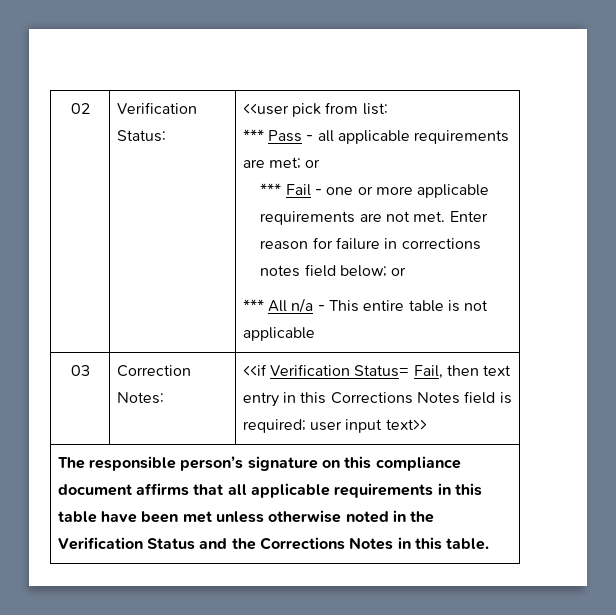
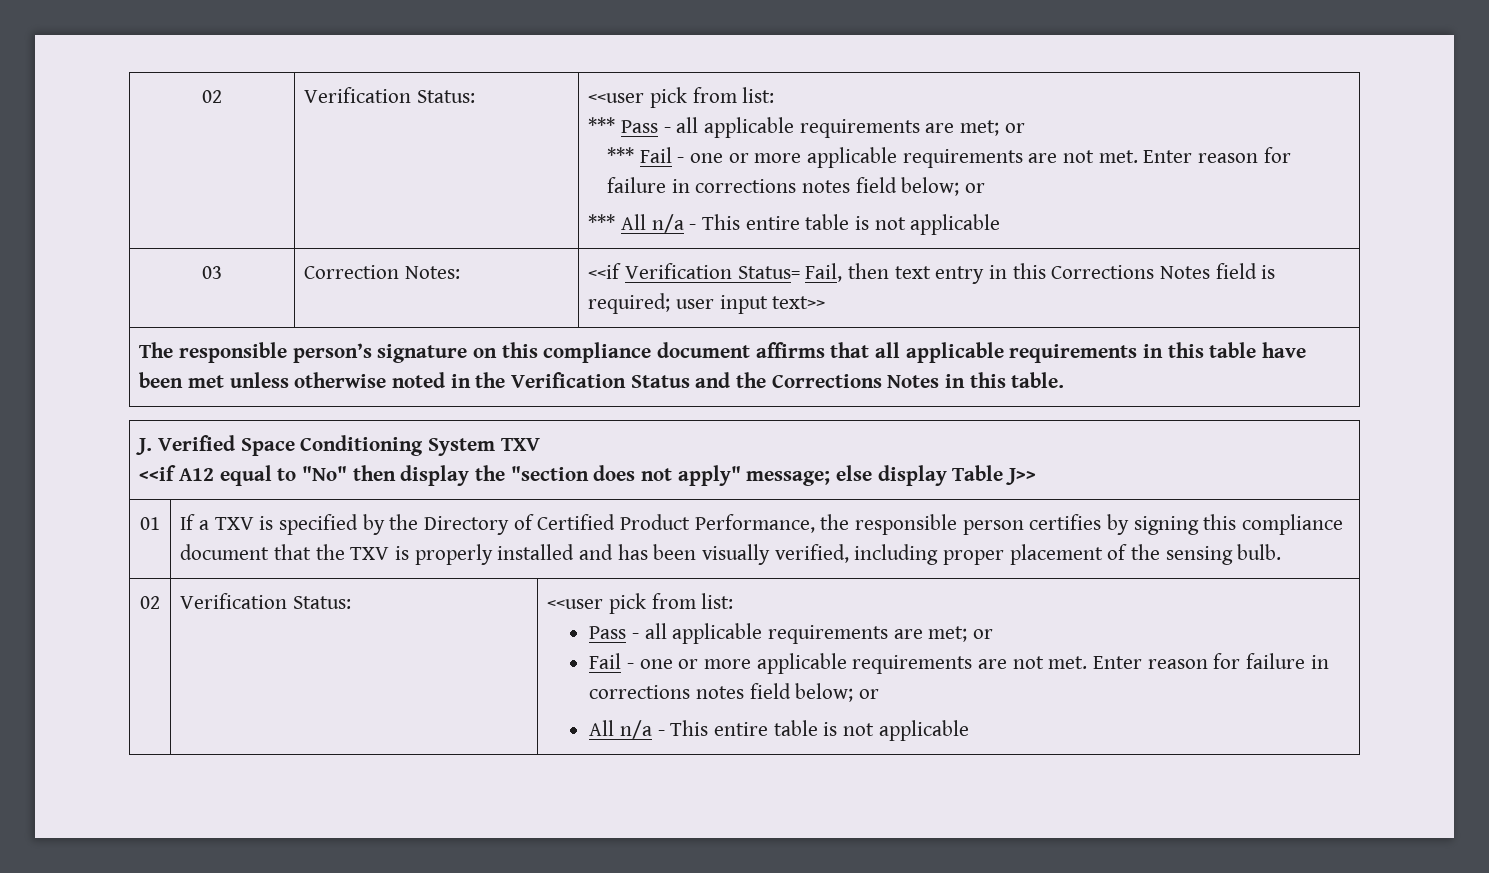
(490, 544) none -> [136,435,540,456] [139,465,1036,486] [140,517,160,530] [180,514,1343,535] [180,544,1282,565] [140,596,160,609] [180,593,351,609] [547,593,734,614] [589,623,993,644] [589,653,1329,674] [589,683,879,702] [589,720,969,741] // J. Verified Space Conditioning System TXV // <<if A12 equal to "No" then display the "section does not apply" message; else display Table J>> // 01 | If a TXV is specified by the Directory of Certified Product Performance, the responsible person certifies by signing this compliance document that the TXV is properly installed and has been visually verified, including proper placement of the sensing bulb. // 02 | Verification Status: | <<user pick from list: // Pass - all applicable requirements are met; or // Fail - one or more applicable requirements are not met. Enter reason for failure in corrections notes field below; or // All n/a - This entire table is not applicable

